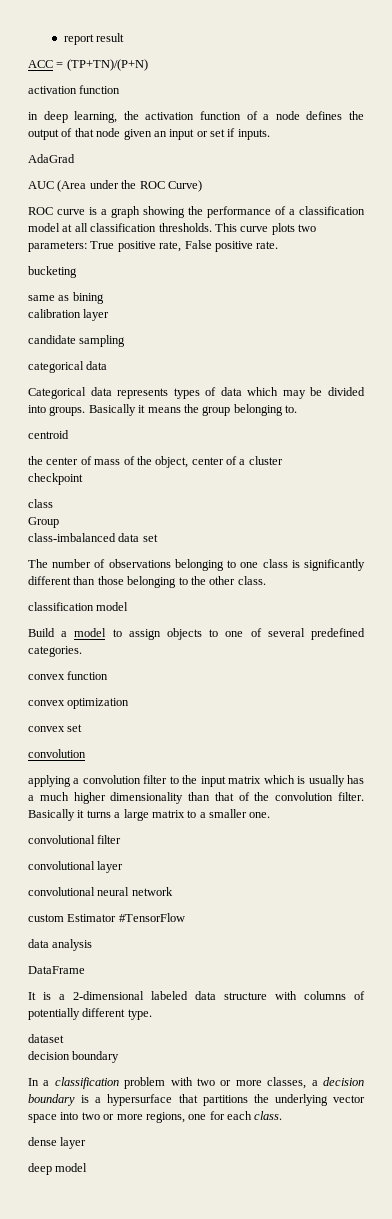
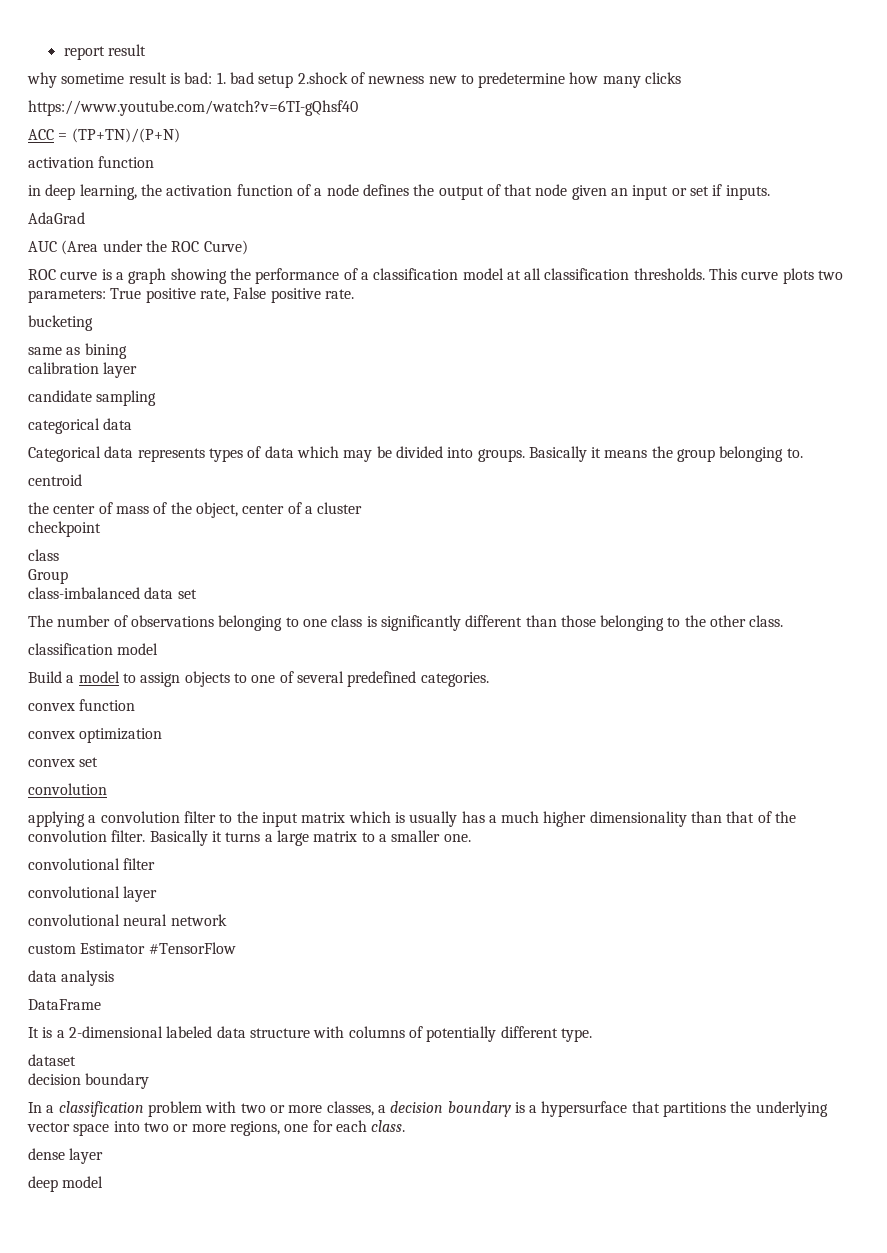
(124, 37) none -> [27,72,682,88] [28,100,358,116] // why sometime result is bad: 1. bad setup 2.shock of newness new to predetermine how many clicks // https://www.youtube.com/watch?v=6TI-gQhsf40

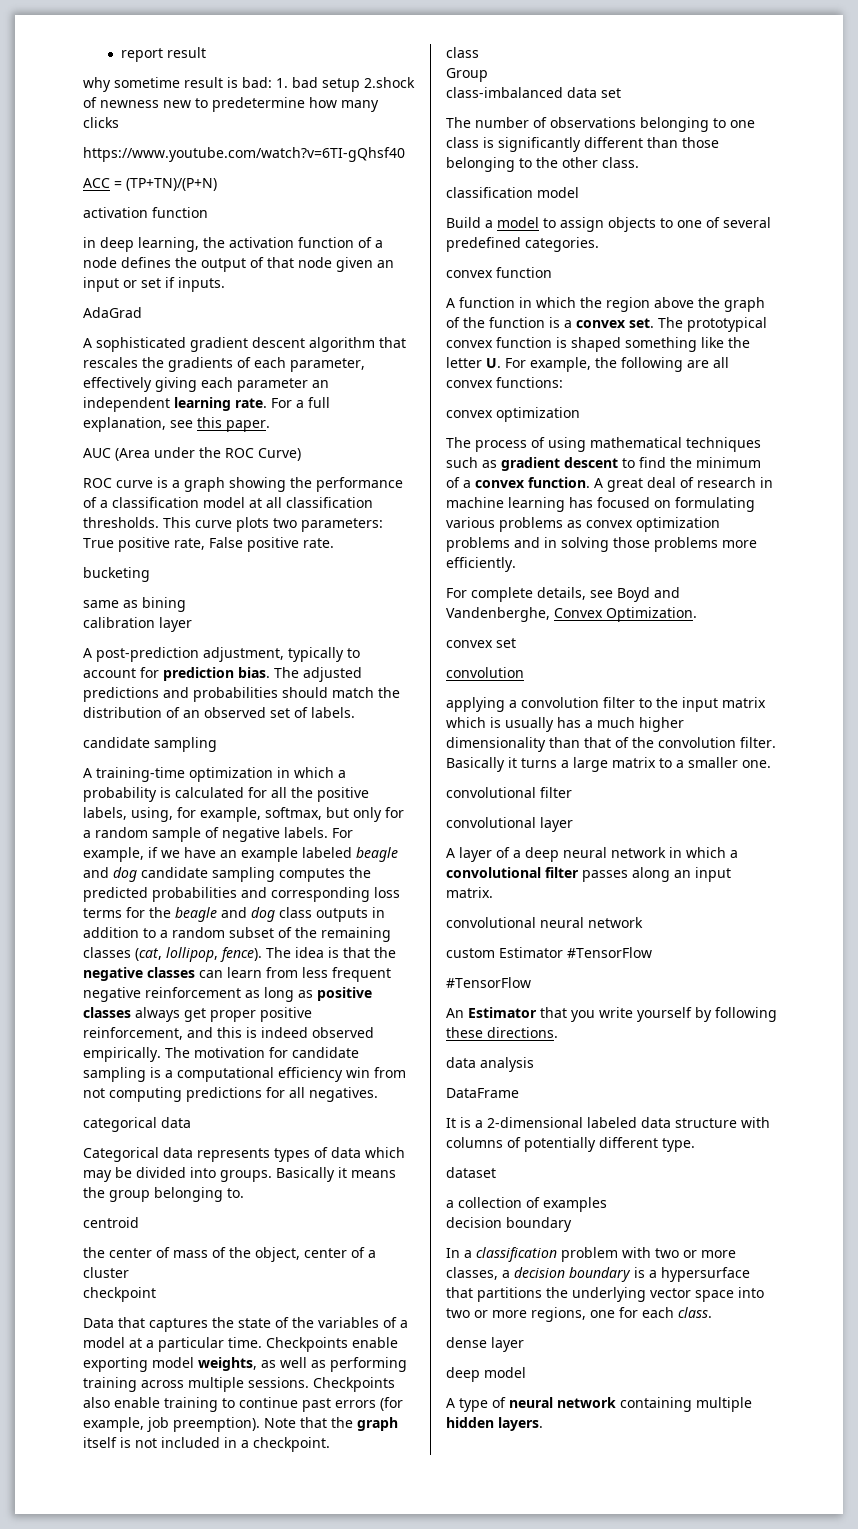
(85, 218) none -> [83,337,406,352] [83,357,365,372] [83,377,329,392] [83,397,330,412] [83,417,270,432] // A sophisticated gradient descent algorithm that rescales the gradients of each parameter, effectively giving each parameter an independent learning rate. For a full explanation, see this paper.
[28,390,157,406] candidate sampling -> [83,647,360,662] [83,667,362,682] [83,687,400,702] [83,707,355,718] [83,737,217,752] [83,767,346,782] [83,787,369,802] [83,807,404,822] [83,827,353,842] [83,847,398,862] [83,867,371,882] [83,887,400,902] [83,907,385,922] [83,927,391,942] [83,947,396,962] [83,967,391,982] [83,987,372,1002] [83,1007,312,1022] [83,1027,374,1040] [83,1047,359,1062] [83,1067,406,1082] [83,1087,378,1102] A post-prediction adjustment, typically to account for prediction bias. The adjusted predictions and probabilities should match the distribution of an observed set of labels. // candidate sampling // A training-time optimization in which a probability is calculated for all the positive labels, using, for example, softmax, but only for a random sample of negative labels. For example, if we have an example labeled beagle and dog candidate sampling computes the predicted probabilities and corresponding loss terms for the beagle and dog class outputs in addition to a random subset of the remaining classes (cat, lollipop, fence). The idea is that the negative classes can learn from less frequent negative reinforcement as long as positive classes always get proper positive reinforcement, and this is indeed observed empirically. The motivation for candidate sampling is a computational efficiency win from not computing predictions for all negatives.
(101, 529) none -> [83,1317,408,1332] [83,1337,398,1352] [83,1357,407,1372] [83,1377,395,1392] [83,1397,403,1412] [83,1417,398,1432] [83,1437,330,1452] // Data that captures the state of the variables of a model at a particular time. Checkpoints enable exporting model weights, as well as performing training across multiple sessions. Checkpoints also enable training to continue past errors (for example, job preemption). Note that the graph itself is not included in a checkpoint.
[28,728,163,743] convex optimization -> [446,297,765,312] [446,317,767,332] [446,337,750,352] [446,357,729,372] [446,377,563,388] [446,407,580,422] [446,437,761,452] [446,457,761,471] [446,477,773,492] [446,497,755,512] [446,517,720,532] [446,537,757,552] [446,557,516,572] [446,587,680,602] [446,607,697,622] A function in which the region above the graph of the function is a convex set. The prototypical convex function is shaped something like the letter U. For example, the following are all convex functions: // convex optimization // The process of using mathematical techniques such as gradient descent to find the minimum of a convex function. A great deal of research in machine learning has focused on formulating various problems as convex optimization problems and in solving those problems more efficiently. // For complete details, see Boyd and Vandenberghe, Convex Optimization.
(158, 894) none -> [446,847,738,862] [446,867,731,882] [446,887,493,898] // A layer of a deep neural network in which a convolutional filter passes along an input matrix.
(236, 948) none -> [446,977,531,988] [446,1007,777,1022] [446,1027,558,1038] // #TensorFlow // An Estimator that you write yourself by following these directions.
(76, 1060) none -> [446,1197,607,1212] // a collection of examples
(104, 1182) none -> [446,1397,752,1412] [446,1417,543,1431] // A type of neural network containing multiple hidden layers.

